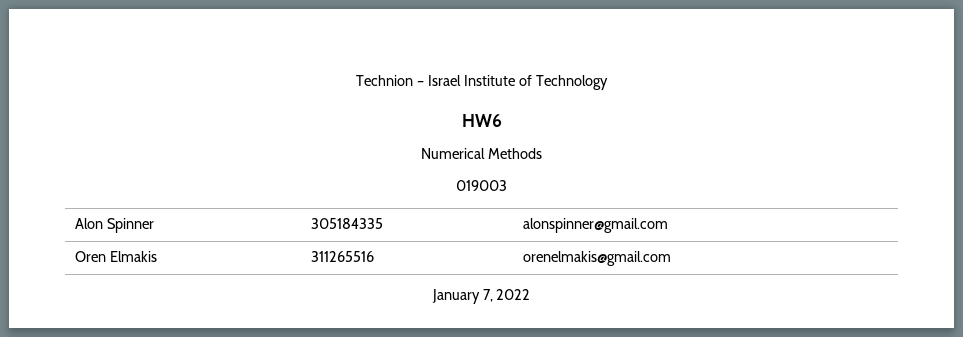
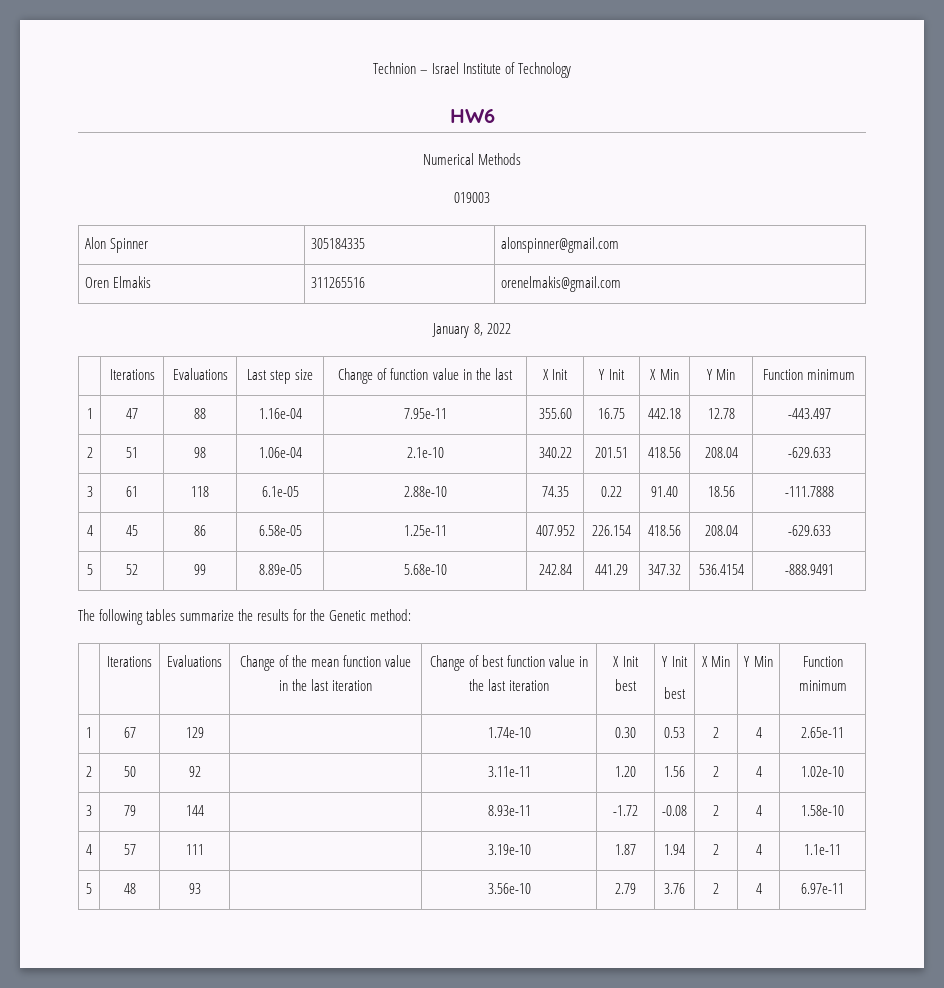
[482,289,493,302] 7, -> [473,323,483,336] 8,
(531, 294) none -> [109,369,155,380] [172,368,228,380] [246,369,314,384] [338,368,513,384] [542,369,569,380] [599,369,625,380] [650,369,679,380] [706,369,736,380] [762,369,856,380] [86,408,93,419] [126,408,138,419] [194,408,206,419] [258,408,302,419] [403,408,447,419] [538,408,572,419] [598,408,625,419] [648,408,681,419] [707,408,735,419] [787,408,831,419] [86,447,93,458] [126,447,138,458] [194,447,206,458] [258,447,302,458] [406,447,444,458] [538,447,572,458] [595,447,628,458] [648,447,681,458] [704,447,738,458] [787,447,831,458] [86,486,93,497] [126,486,138,497] [191,486,209,497] [261,486,299,497] [403,486,447,497] [541,486,569,497] [601,486,622,497] [651,486,678,497] [707,486,735,497] [784,486,834,497] [86,525,93,536] [126,525,138,536] [194,525,206,536] [258,525,302,536] [403,525,447,536] [535,525,575,536] [592,525,631,536] [648,525,681,536] [704,525,738,536] [787,525,831,536] [86,564,93,575] [126,564,138,575] [194,564,206,575] [258,564,302,575] [403,564,447,575] [538,564,572,575] [595,564,628,575] [648,564,681,575] [698,564,744,575] [784,564,834,575] [78,609,412,625] [107,656,152,667] [167,655,222,667] [239,655,412,671] [278,679,373,691] [429,655,589,671] [468,679,550,691] [613,656,639,667] [615,679,637,691] [662,656,688,667] [664,687,686,699] [701,656,731,667] [744,656,773,667] [802,656,843,667] [798,680,847,691] [86,727,92,738] [123,727,136,738] [185,727,204,738] [487,727,531,738] [615,727,636,738] [664,727,685,738] [713,727,719,738] [755,727,762,738] [801,727,844,738] [86,766,92,777] [123,766,136,777] [188,766,201,777] [487,766,531,777] [615,766,636,777] [664,766,685,777] [713,766,719,777] [755,766,762,777] [801,766,844,777] [86,805,92,816] [123,805,136,816] [185,805,204,816] [487,805,531,816] [613,805,638,816] [662,805,687,816] [713,805,719,816] [755,805,762,816] [801,805,844,816] [86,844,92,855] [123,844,136,855] [185,844,204,855] [487,844,531,855] [615,844,636,855] [664,844,685,855] [713,844,719,855] [755,844,762,855] [804,844,841,855] [86,883,92,894] [123,883,136,894] [188,883,201,894] [487,883,531,894] [615,883,636,894] [664,883,685,894] [713,883,719,894] [755,883,762,894] [801,883,844,894] // | Iterations | Evaluations | Last step size | Change of function value in the last | X Init | Y Init | X Min | Y Min | Function minimum // 1 | 47 | 88 | 1.16e-04 | 7.95e-11 | 355.60 | 16.75 | 442.18 | 12.78 | -443.497 // 2 | 51 | 98 | 1.06e-04 | 2.1e-10 | 340.22 | 201.51 | 418.56 | 208.04 | -629.633 // 3 | 61 | 118 | 6.1e-05 | 2.88e-10 | 74.35 | 0.22 | 91.40 | 18.56 | -111.7888 // 4 | 45 | 86 | 6.58e-05 | 1.25e-11 | 407.952 | 226.154 | 418.56 | 208.04 | -629.633 // 5 | 52 | 99 | 8.89e-05 | 5.68e-10 | 242.84 | 441.29 | 347.32 | 536.4154 | -888.9491 // The following tables summarize the results for the Genetic method: // | Iterations | Evaluations | Change of the mean function value in the last iteration | Change of best function value in the last iteration | X Init best | Y Init // best | X Min | Y Min | Function minimum // 1 | 67 | 129 | | 1.74e-10 | 0.30 | 0.53 | 2 | 4 | 2.65e-11 // 2 | 50 | 92 | | 3.11e-11 | 1.20 | 1.56 | 2 | 4 | 1.02e-10 // 3 | 79 | 144 | | 8.93e-11 | -1.72 | -0.08 | 2 | 4 | 1.58e-10 // 4 | 57 | 111 | | 3.19e-10 | 1.87 | 1.94 | 2 | 4 | 1.1e-11 // 5 | 48 | 93 | | 3.56e-10 | 2.79 | 3.76 | 2 | 4 | 6.97e-11

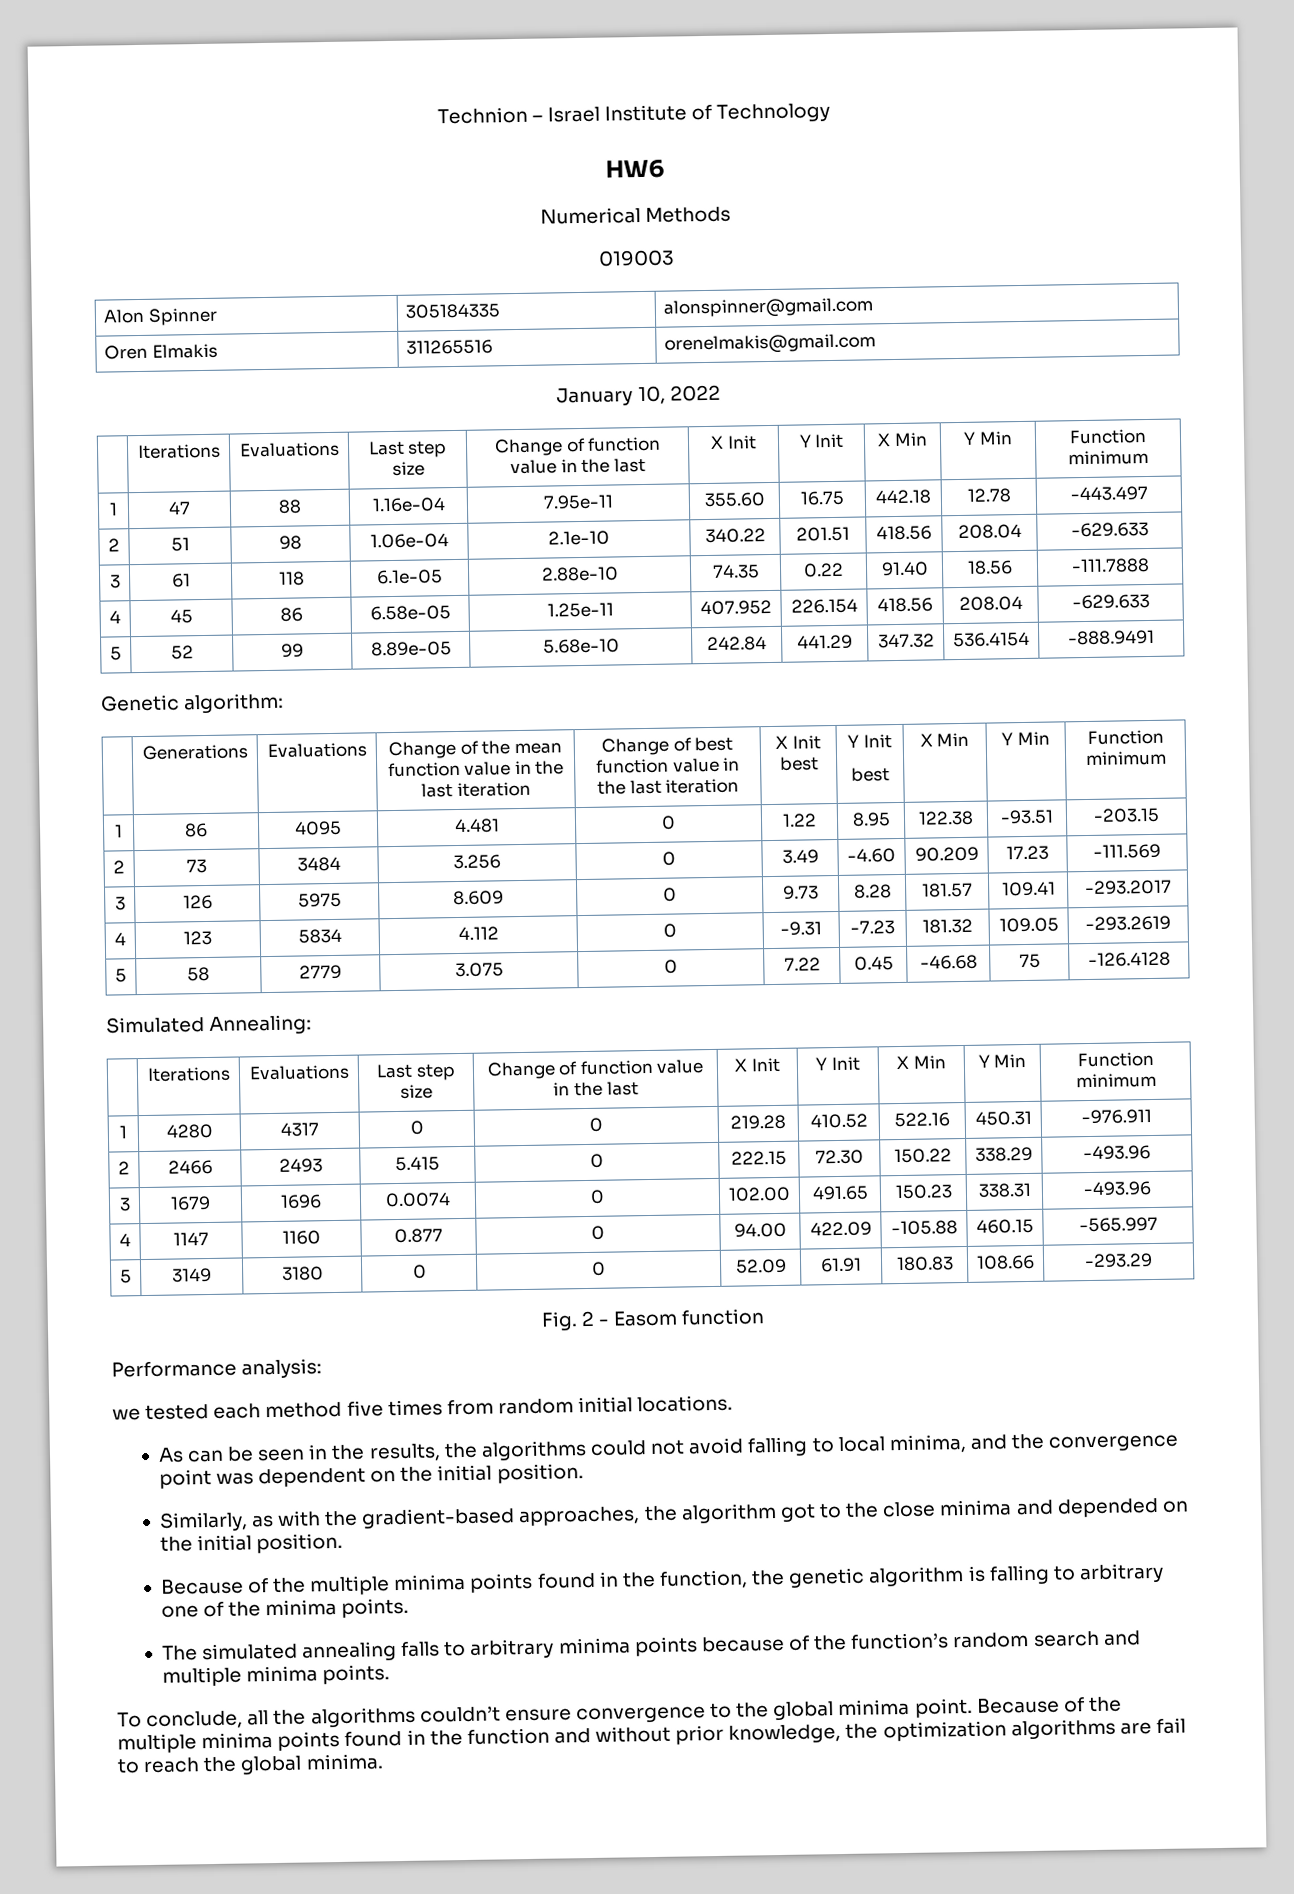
[473,323,483,336] 8, -> [637,385,666,405] 10,
[78,609,412,625] [107,656,152,667] The following tables summarize the results for the Genetic method: // | Iterations -> [100,692,285,714] [141,744,248,760] Genetic algorithm: // | Generations
[123,727,136,738] [185,727,204,738] [487,727,531,738] [615,727,636,738] [664,727,685,738] [713,727,719,738] [755,727,762,738] [801,727,844,738] [86,766,92,777] [123,766,136,777] [188,766,201,777] [487,766,531,777] [615,766,636,777] [664,766,685,777] [713,766,719,777] [755,766,762,777] [801,766,844,777] [86,805,92,816] [123,805,136,816] [185,805,204,816] [487,805,531,816] [613,805,638,816] [662,805,687,816] [713,805,719,816] [755,805,762,816] [801,805,844,816] [86,844,92,855] [123,844,136,855] [185,844,204,855] [487,844,531,855] [615,844,636,855] [664,844,685,855] [713,844,719,855] [755,844,762,855] [804,844,841,855] [86,883,92,894] [123,883,136,894] [188,883,201,894] [487,883,531,894] [615,883,636,894] [664,883,685,894] [713,883,719,894] [755,883,762,894] [801,883,844,894] 67 | 129 | | 1.74e-10 | 0.30 | 0.53 | 2 | 4 | 2.65e-11 // 2 | 50 | 92 | | 3.11e-11 | 1.20 | 1.56 | 2 | 4 | 1.02e-10 // 3 | 79 | 144 | | 8.93e-11 | -1.72 | -0.08 | 2 | 4 | 1.58e-10 // 4 | 57 | 111 | | 3.19e-10 | 1.87 | 1.94 | 2 | 4 | 1.1e-11 // 5 | 48 | 93 | | 3.56e-10 | 2.79 | 3.76 | 2 | 4 | 6.97e-11 -> [184,822,208,838] [294,820,342,836] [453,818,500,834] [661,815,676,830] [782,813,817,827] [851,812,891,827] [918,810,974,826] [1000,809,1054,825] [1093,807,1160,823] [113,860,125,874] [186,858,207,874] [296,856,341,872] [453,854,501,870] [662,851,676,866] [781,849,819,864] [847,848,896,863] [914,846,979,862] [1006,845,1049,861] [1093,843,1161,859] [114,896,126,911] [182,894,213,910] [297,892,342,908] [452,890,504,906] [663,887,677,902] [783,885,819,900] [853,884,892,899] [922,882,973,898] [1001,881,1056,897] [1084,879,1172,896] [114,932,126,946] [183,930,212,946] [297,928,342,944] [457,926,499,941] [663,923,677,938] [780,921,822,936] [850,920,895,935] [922,918,973,934] [998,917,1059,933] [1085,915,1171,932] [115,968,127,983] [187,966,210,982] [299,964,342,980] [454,962,504,978] [664,959,678,974] [783,957,821,971] [853,956,894,971] [919,954,978,970] [1018,953,1041,969] [1087,951,1171,968] [106,1014,313,1035] [146,1066,231,1082] [248,1064,350,1081] [376,1063,456,1081] [400,1084,433,1099] [486,1059,705,1080] [553,1081,639,1097] [734,1057,781,1073] [815,1056,860,1072] [896,1055,946,1070] [977,1053,1027,1068] [1076,1051,1154,1068] [1075,1072,1157,1089] [119,1125,127,1139] [165,1123,213,1139] [280,1122,319,1137] [409,1120,424,1135] [589,1117,603,1132] [730,1114,786,1130] [809,1113,868,1129] [894,1112,950,1128] [974,1110,1032,1126] [1080,1109,1152,1125] [118,1161,130,1175] [167,1159,213,1175] [278,1158,323,1173] [395,1156,440,1172] [590,1153,604,1168] [731,1150,787,1166] [815,1149,864,1165] [894,1148,952,1164] [975,1146,1033,1162] [1083,1145,1151,1161] [118,1197,131,1212] [170,1195,211,1211] [280,1194,322,1209] [385,1192,451,1208] [590,1189,605,1204] [728,1186,791,1202] [811,1185,869,1201] [894,1184,953,1200] [977,1182,1032,1198] [1083,1181,1152,1197] [119,1233,131,1247] [173,1232,209,1246] [282,1230,321,1245] [394,1228,443,1244] [591,1225,605,1240] [733,1222,787,1238] [809,1221,872,1237] [890,1220,958,1236] [976,1218,1034,1234] [1078,1216,1158,1233] [120,1269,132,1284] [172,1267,212,1283] [281,1266,324,1281] [412,1264,427,1279] [591,1261,606,1276] [734,1258,787,1274] [820,1257,862,1273] [895,1256,954,1272] [976,1254,1035,1270] [1084,1253,1153,1269] [540,1308,766,1331] [111,1358,323,1379] [112,1394,734,1421] [157,1433,1180,1463] [158,1463,584,1489] [158,1497,1189,1532] [159,1532,344,1554] [159,1562,1164,1596] [160,1597,410,1618] [161,1630,1141,1662] [161,1664,391,1687] [117,1696,1122,1730] [117,1717,1186,1754] [117,1753,384,1775] 86 | 4095 | 4.481 | 0 | 1.22 | 8.95 | 122.38 | -93.51 | -203.15 // 2 | 73 | 3484 | 3.256 | 0 | 3.49 | -4.60 | 90.209 | 17.23 | -111.569 // 3 | 126 | 5975 | 8.609 | 0 | 9.73 | 8.28 | 181.57 | 109.41 | -293.2017 // 4 | 123 | 5834 | 4.112 | 0 | -9.31 | -7.23 | 181.32 | 109.05 | -293.2619 // 5 | 58 | 2779 | 3.075 | 0 | 7.22 | 0.45 | -46.68 | 75 | -126.4128 // Simulated Annealing: // | Iterations | Evaluations | Last step size | Change of function value in the last | X Init | Y Init | X Min | Y Min | Function minimum // 1 | 4280 | 4317 | 0 | 0 | 219.28 | 410.52 | 522.16 | 450.31 | -976.911 // 2 | 2466 | 2493 | 5.415 | 0 | 222.15 | 72.30 | 150.22 | 338.29 | -493.96 // 3 | 1679 | 1696 | 0.0074 | 0 | 102.00 | 491.65 | 150.23 | 338.31 | -493.96 // 4 | 1147 | 1160 | 0.877 | 0 | 94.00 | 422.09 | -105.88 | 460.15 | -565.997 // 5 | 3149 | 3180 | 0 | 0 | 52.09 | 61.91 | 180.83 | 108.66 | -293.29 // Fig. 2 - Easom function // Performance analysis: // we tested each method five times from random initial locations. // As can be seen in the results, the algorithms could not avoid falling to local minima, and the convergence point was dependent on the initial position. // Similarly, as with the gradient-based approaches, the algorithm got to the close minima and depended on the initial position. // Because of the multiple minima points found in the function, the genetic algorithm is falling to arbitrary one of the minima points. // The simulated annealing falls to arbitrary minima points because of the function’s random search and multiple minima points. // To conclude, all the algorithms couldn’t ensure convergence to the global minima point. Because of the multiple minima points found in the function and without prior knowledge, the optimization algorithms are fail to reach the global minima.

